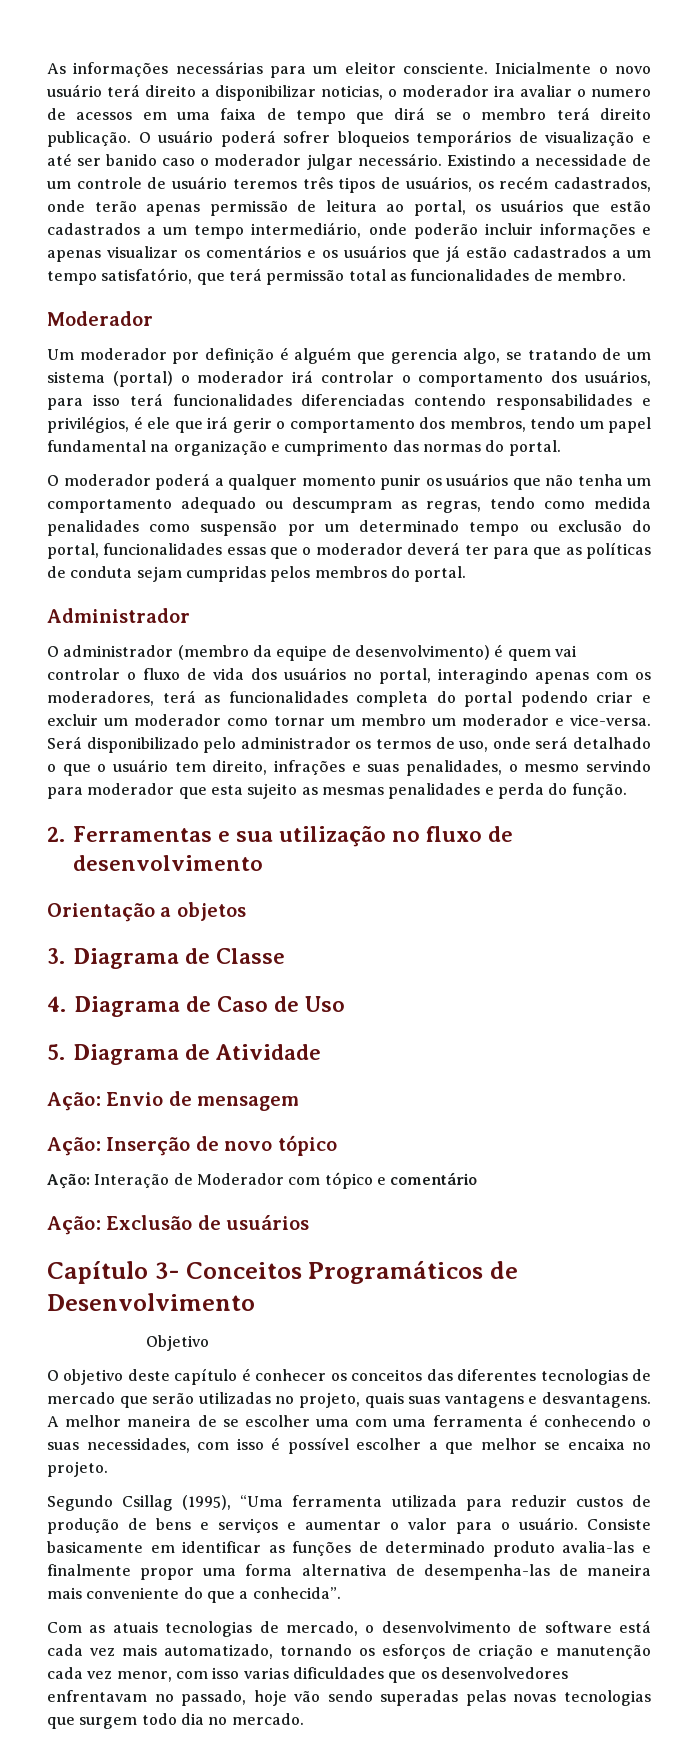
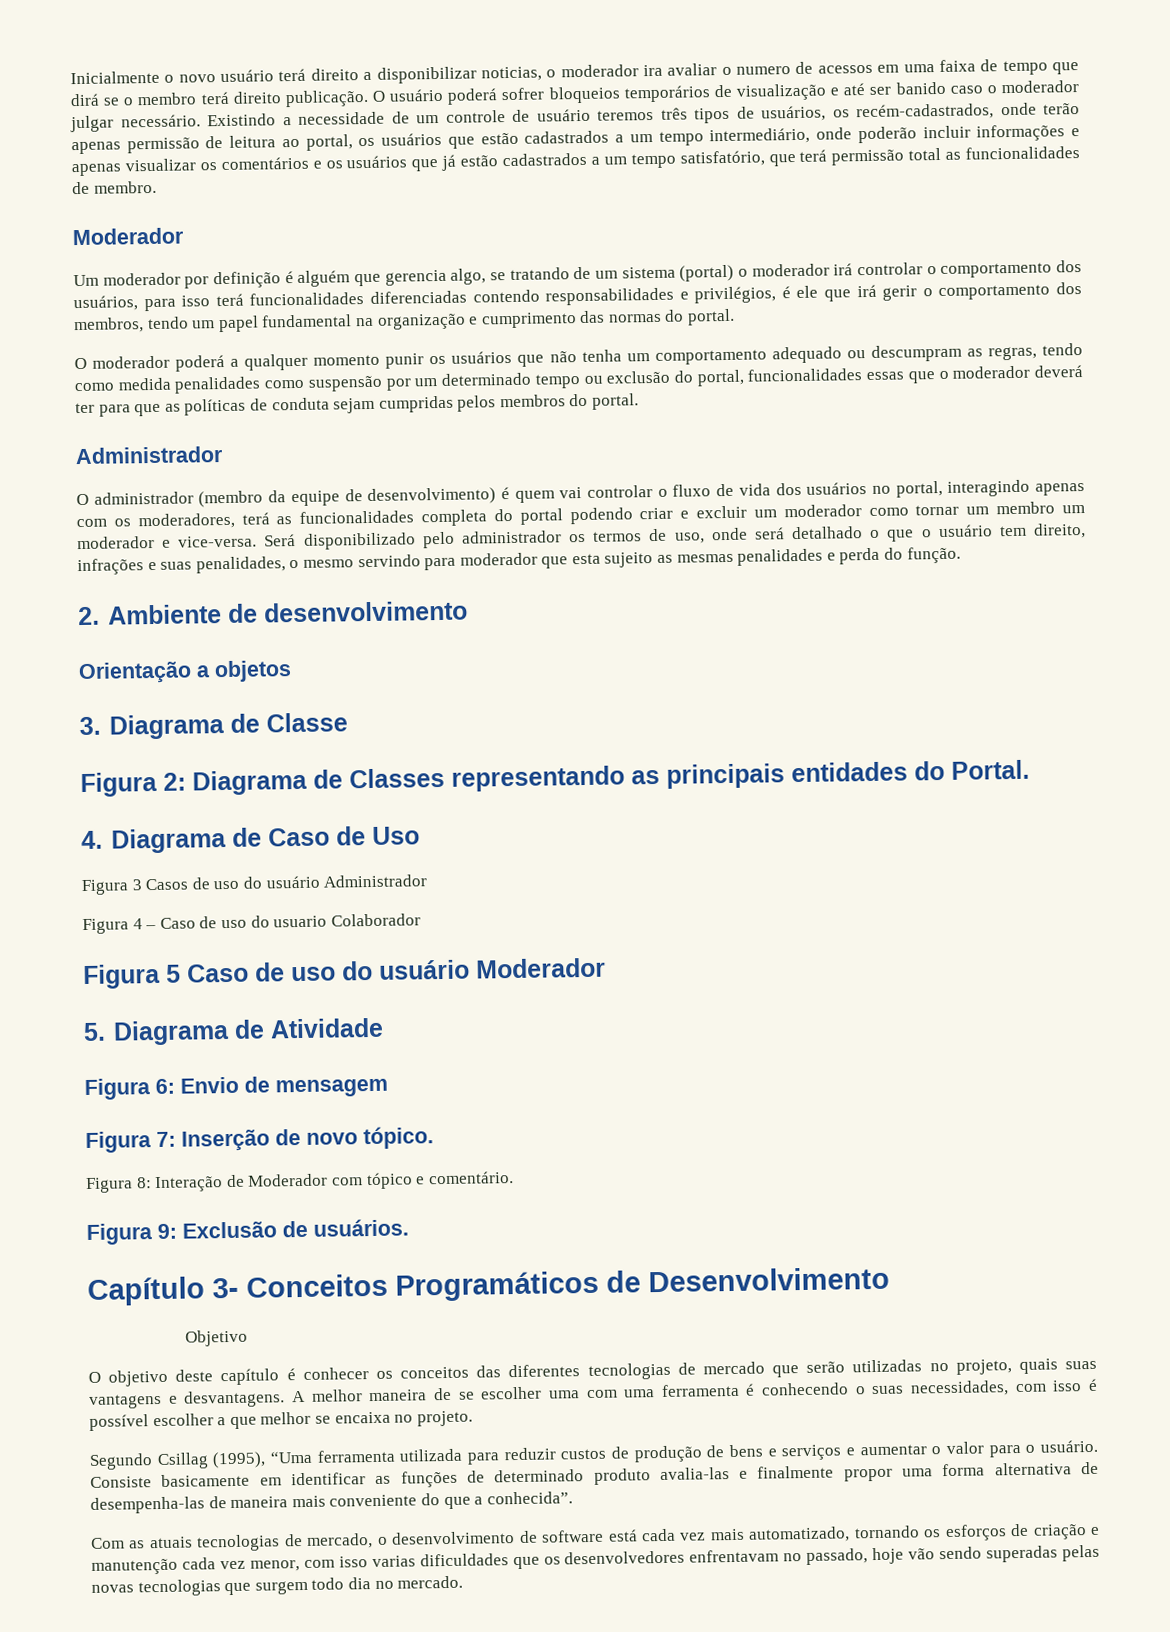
[47,61,488,78] As informações necessárias para um eleitor consciente. -> (70, 77) none
[499,176,652,192] recém cadastrados, -> [856,103,994,121] recém-cadastrados,
[73,825,483,847] Ferramentas e sua utilização no fluxo -> [107,604,222,625] Ambiente
(286, 956) none -> [80,759,1030,798] // Figura 2: Diagrama de Classes representando as principais entidades do Portal.
(346, 1004) none -> [81,874,428,896] [82,913,421,935] [83,957,606,990] // Figura 3 Casos de uso do usuário Administrador // Figura 4 – Caso de uso do usuario Colaborador // Figura 5 Caso de uso do usuário Moderador
[47,1092,101,1111] Ação: -> [84,1078,175,1101] Figura 6:
[47,1137,101,1156] Ação: -> [85,1131,176,1154] Figura 7:
[277,1135,337,1156] [47,1173,90,1189] tópico // Ação: -> [363,1126,434,1150] [86,1177,152,1194] tópico. // Figura 8:
[390,1172,478,1185] [47,1216,101,1235] comentário // Ação: -> [427,1171,514,1185] [86,1223,177,1245] comentário. // Figura 9:
[226,1215,310,1230] usuários -> [313,1218,409,1237] usuários.

